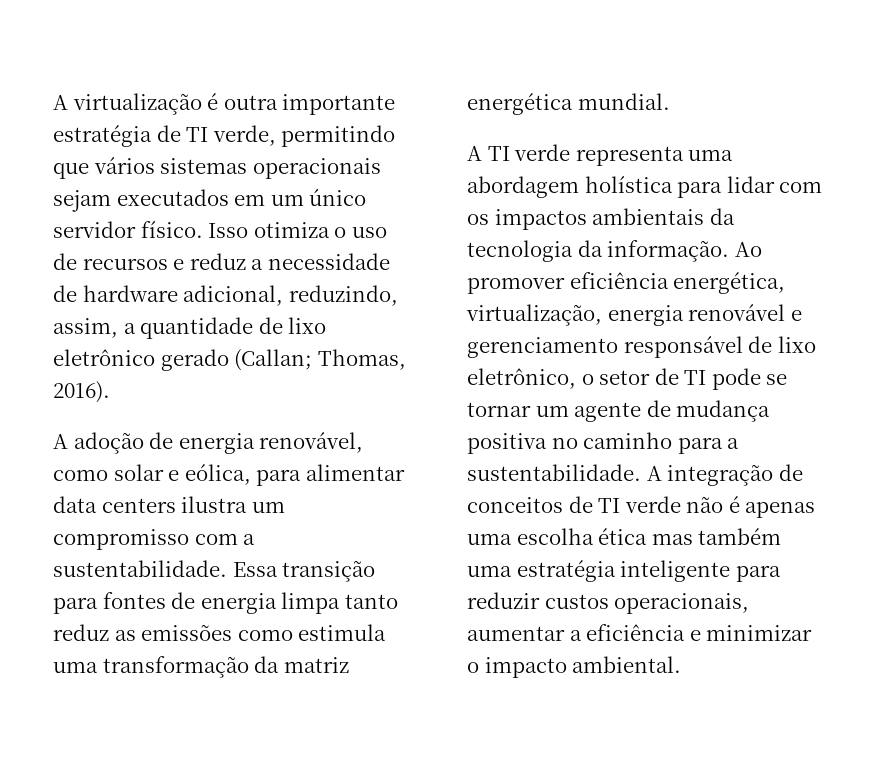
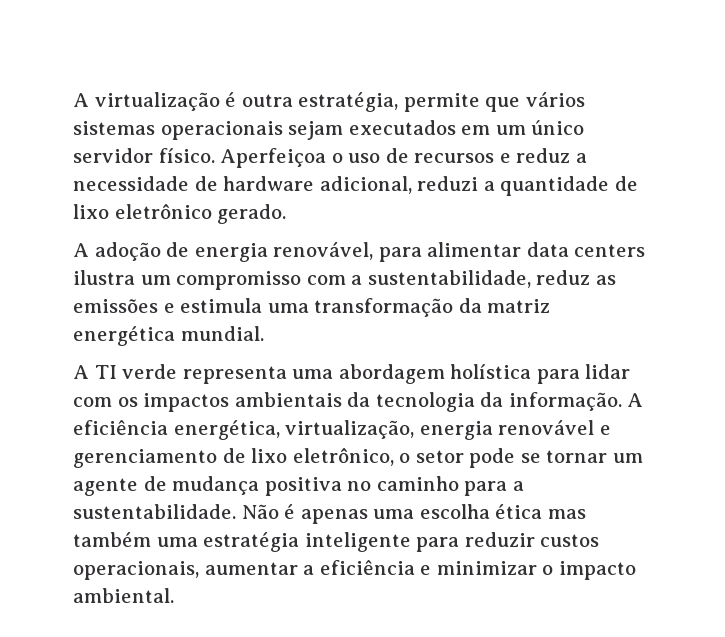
[282,94,396,115] [53,125,396,147] importante estratégia de TI verde, permitindo -> [298,92,480,112] estratégia, permite
[208,222,330,238] Isso otimiza -> [220,148,327,168] Aperfeiçoa
[288,285,398,306] [53,318,118,338] reduzindo, assim, -> [417,176,479,191] reduzi
[160,349,406,371] [53,381,110,403] gerado (Callan; Thomas, 2016). -> [217,204,287,224] gerado.
[53,464,251,485] como solar e eólica, -> (374, 251) none
[53,560,376,582] [53,592,398,614] sustentabilidade. Essa transição para fontes de energia limpa tanto -> [367,270,531,288] sustentabilidade,
[237,629,293,641] como -> [163,303,175,313] e
[734,242,762,257] [467,277,565,294] Ao promover -> [627,393,644,407] A
[623,336,743,358] responsável -> (217, 458) none
[654,368,707,385] de TI -> (464, 456) none
[646,464,803,486] [467,496,724,513] A integração de conceitos de TI verde não -> [241,504,279,519] Não

